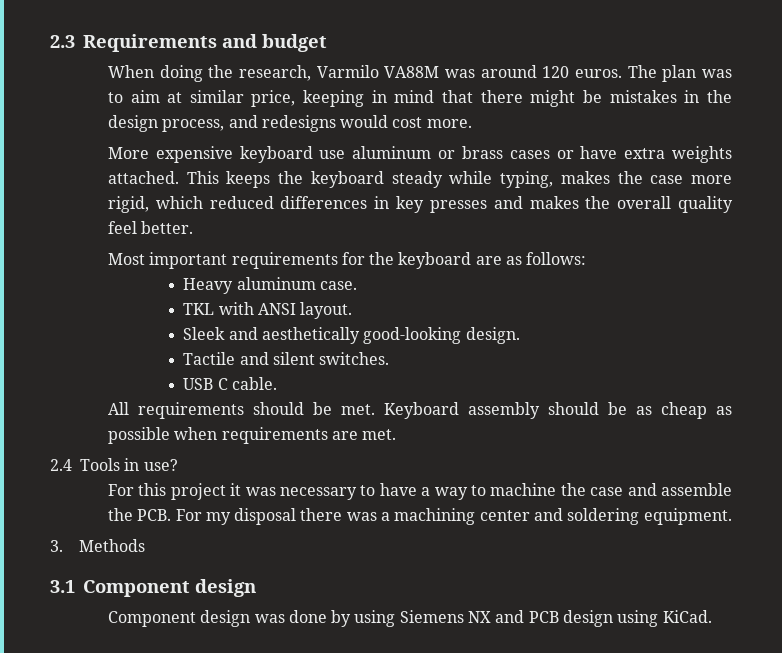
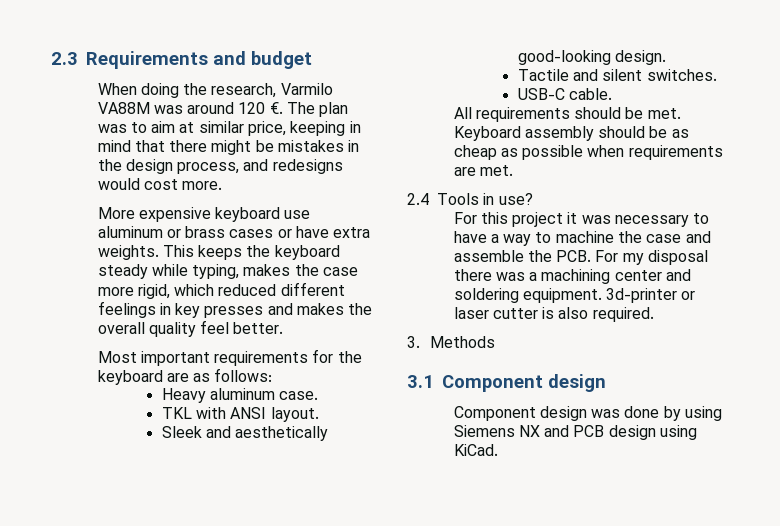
[574,69,622,78] euros. -> [269,102,283,114] €.
[672,146,733,163] [107,171,179,184] weights attached. -> [97,245,159,260] weights.
[280,196,368,209] differences -> [280,282,345,296] [97,301,156,318] different feelings
[183,378,228,390] USB C -> [517,88,565,100] USB-C
(732, 516) none -> [606,288,696,303] [453,307,654,322] 3d-printer or laser cutter is also required.

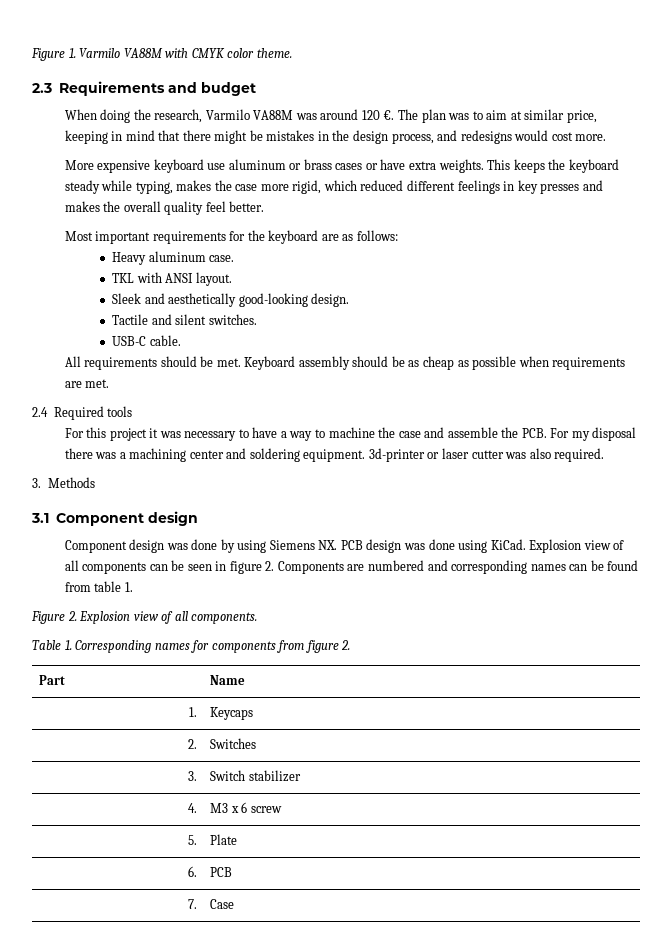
(51, 58) none -> [31,48,292,61] Figure 1. Varmilo VA88M with CMYK color theme. //
[437,193,533,205] Tools in use? -> [53,406,133,420] Required tools
[542,307,555,319] is -> [505,452,527,459] was
[518,425,698,440] [453,444,498,456] NX and PCB design using KiCad. -> [318,539,625,553] [64,560,639,574] [64,581,133,592] [31,611,258,624] [32,640,351,653] [39,675,66,685] [210,675,246,685] [188,707,197,717] [210,707,254,720] [187,739,197,749] [210,738,257,749] [187,771,197,781] [210,770,301,782] [187,803,197,813] [210,802,282,813] [187,835,197,845] [210,834,238,845] [187,866,197,877] [210,867,233,877] [187,899,197,909] [210,899,235,909] NX. PCB design was done using KiCad. Explosion view of all components can be seen in figure 2. Components are numbered and corresponding names can be found from table 1. // Figure 2. Explosion view of all components. // Table 1. Corresponding names for components from figure 2. // Part | Name // 1. | Keycaps // 2. | Switches // 3. | Switch stabilizer // 4. | M3 x 6 screw // 5. | Plate // 6. | PCB // 7. | Case

